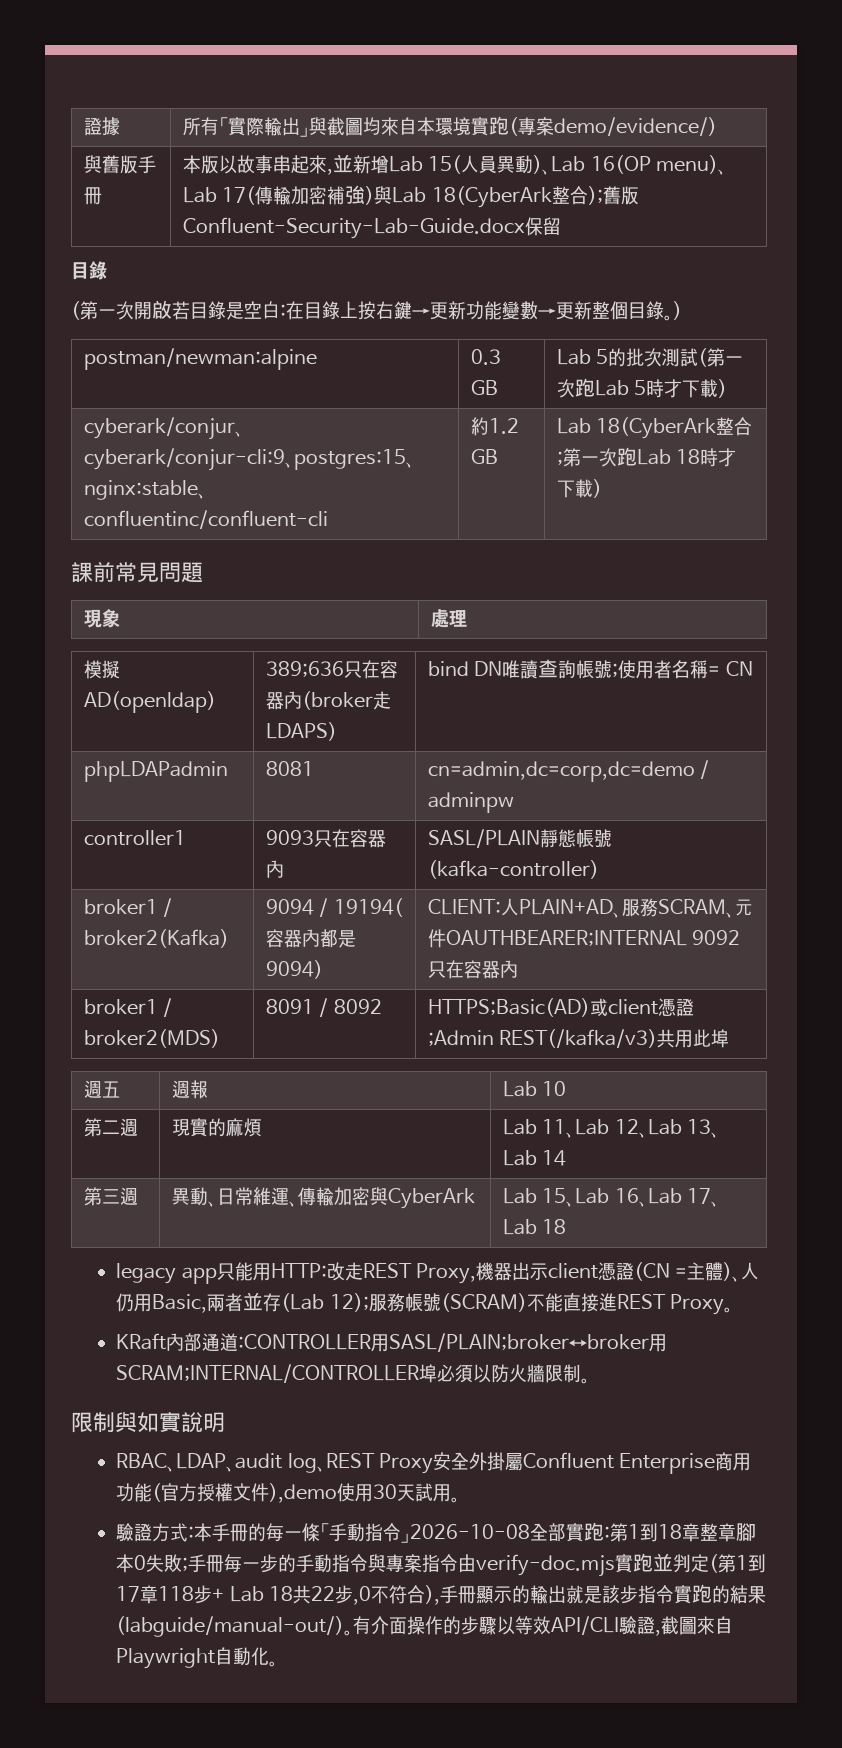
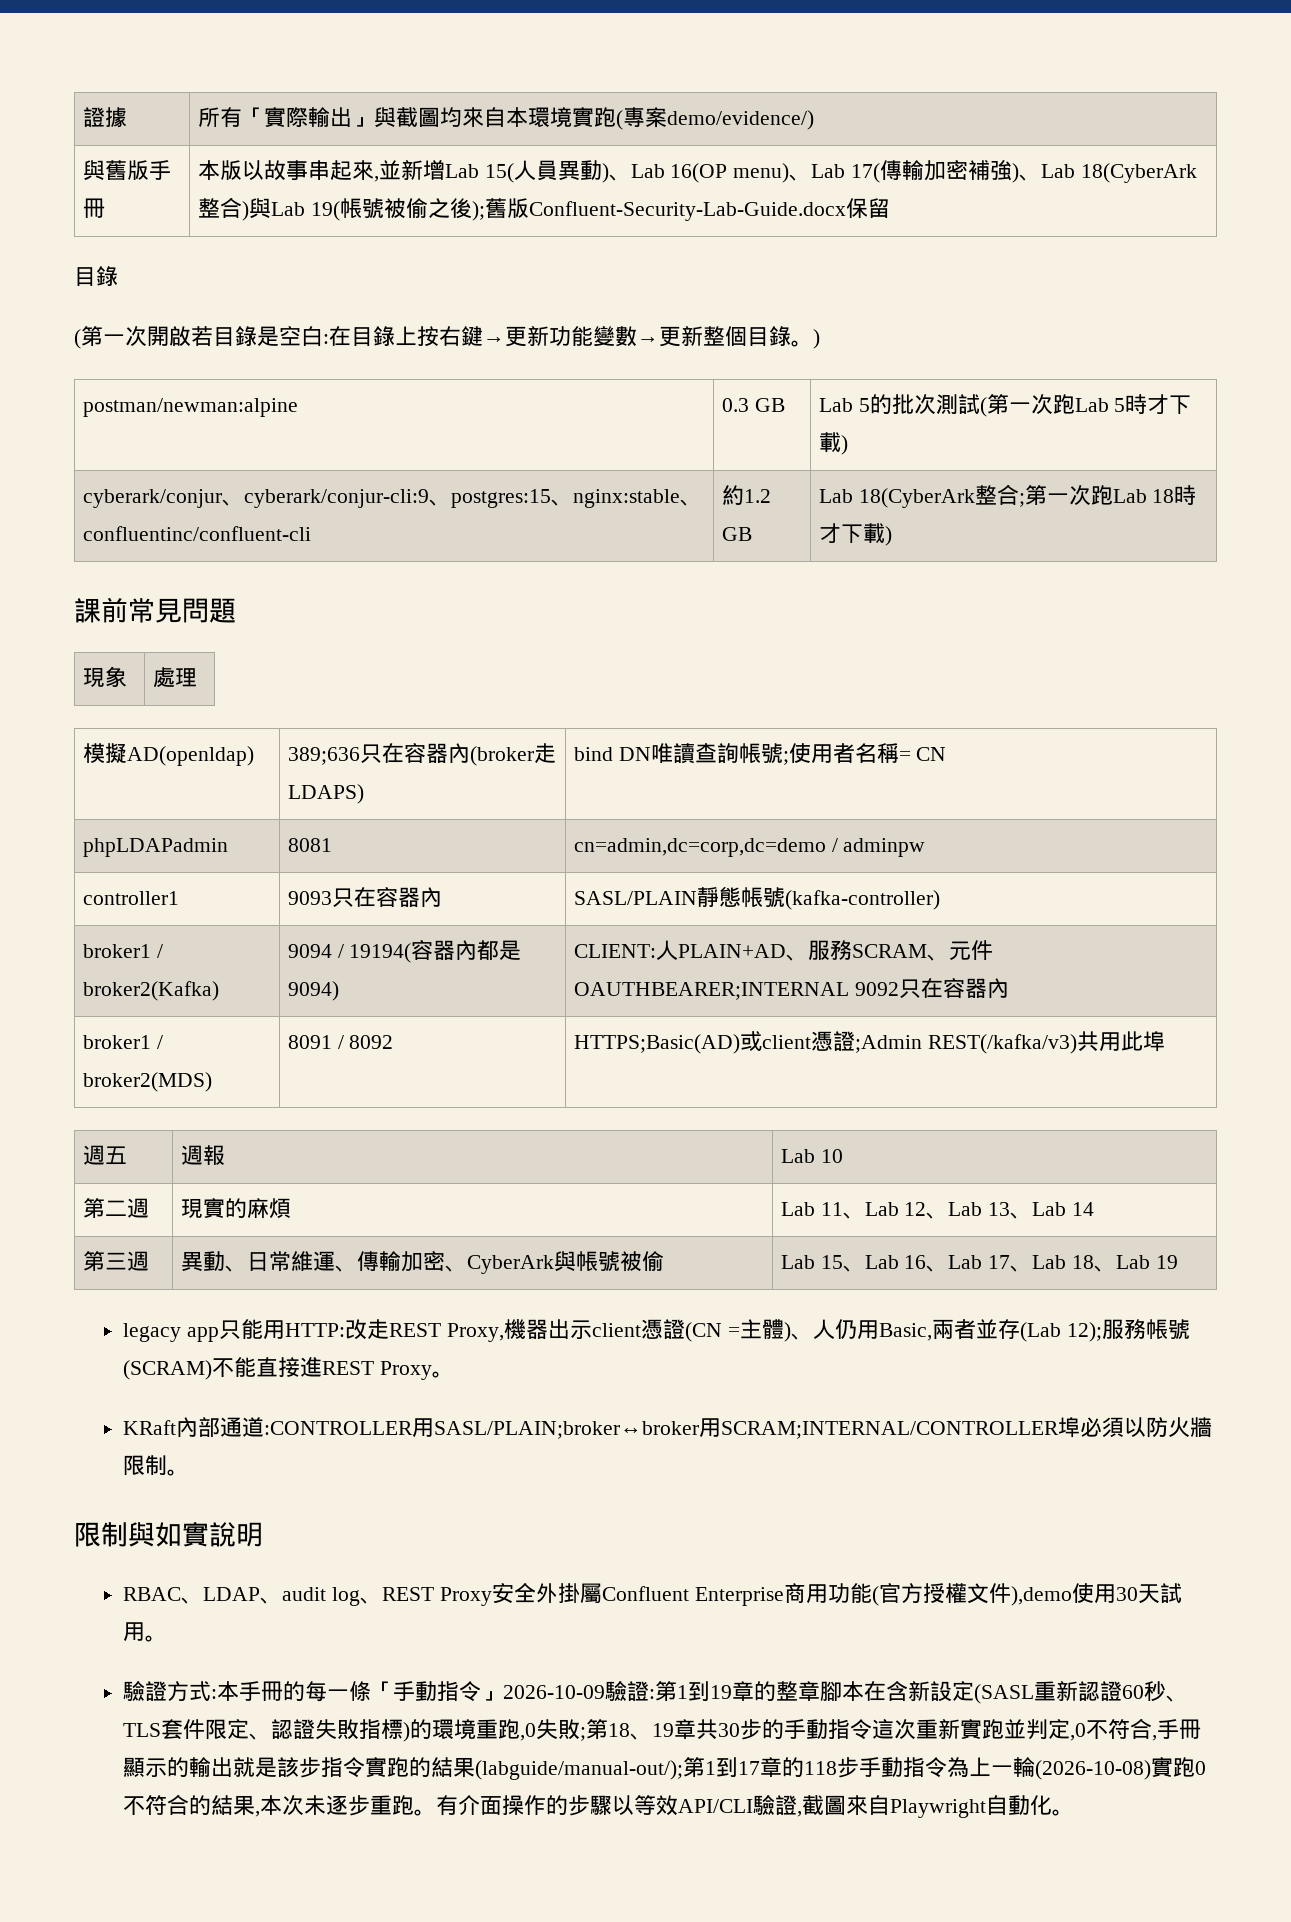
[374,186,588,208] 與Lab 18(CyberArk整合 -> [1019,163,1197,183] [197,197,472,221] 、Lab 18(CyberArk整合)與Lab 19(帳號被偷之後
[370,1187,476,1209] 與CyberArk -> [444,1251,664,1274] 、CyberArk與帳號被偷
(567, 1226) none -> [1094,1255,1178,1272] 、Lab 19
[410,1522,757,1542] [116,1553,767,1577] [116,1585,354,1604] 2026-10-08全部實跑:第1到18章整章腳本0失敗;手冊每一步的手動指令與專案指令由verify-doc.mjs實跑並判定(第1到17章118步+ Lab 18共22步 -> [503,1681,1189,1704] [123,1718,1071,1742] 2026-10-09驗證:第1到19章的整章腳本在含新設定(SASL重新認證60秒、TLS套件限定、認證失敗指標)的環境重跑,0失敗;第18、19章共30步的手動指令這次重新實跑並判定
[425,1585,441,1605] ), -> [1152,1735,1158,1741] ,
[116,1616,345,1637] (labguide/manual-out/) -> [475,1757,1207,1780] [123,1794,415,1817] (labguide/manual-out/);第1到17章的118步手動指令為上一輪(2026-10-08)實跑0不符合的結果,本次未逐步重跑

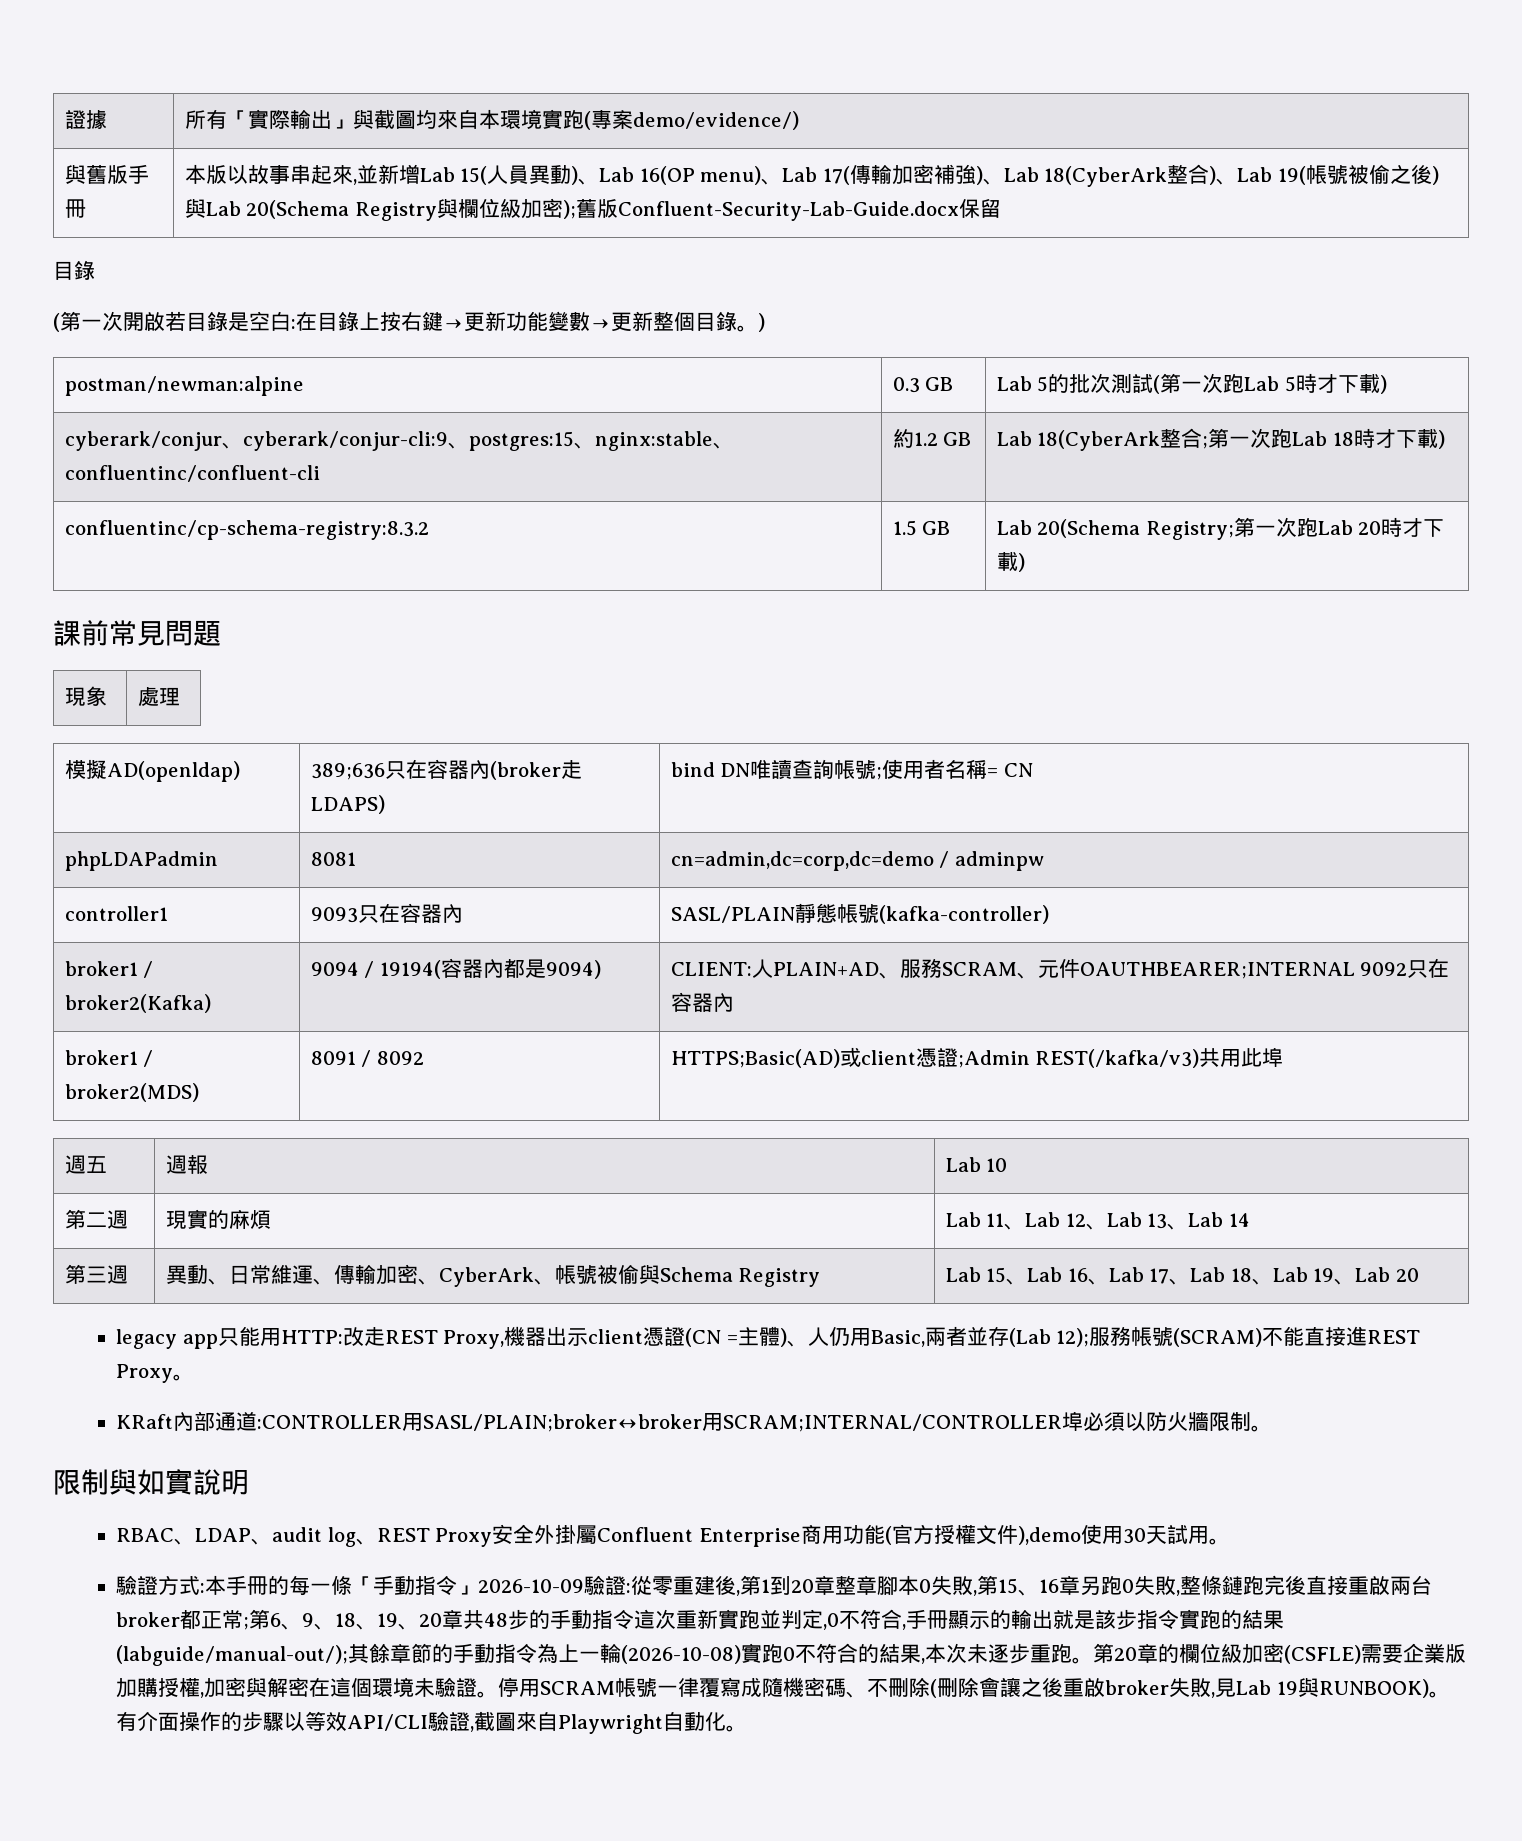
[248,198,271,219] 與 -> [1216,178,1238,185] 、
(472, 208) none -> [1431,166,1439,185] [184,198,563,221] )與Lab 20(Schema Registry與欄位級加密
(892, 536) none -> [64,520,429,540] [892,520,951,536] [996,517,1445,540] [996,552,1025,572] // confluentinc/cp-schema-registry:8.3.2 | 1.5 GB | Lab 20(Schema Registry;第一次跑Lab 20時才下載)
[553,1251,664,1272] 與帳號被偷 -> [533,1265,821,1287] 、帳號被偷與Schema Registry
(1178, 1262) none -> [1334,1267,1419,1285] 、Lab 20
[655,1681,1189,1704] [123,1719,741,1742] 第1到19章的整章腳本在含新設定(SASL重新認證60秒、TLS套件限定、認證失敗指標)的環境重跑,0失敗;第18、19章共30 -> [631,1575,1433,1596] [116,1609,509,1630] 從零重建後,第1到20章整章腳本0失敗,第15、16章另跑0失敗,整條鏈跑完後直接重啟兩台broker都正常;第6、9、18、19、20章共48
[683,1757,860,1778] 第1到17章的118步 -> [348,1643,454,1663] 其餘章節的
(437, 1812) none -> [1093,1643,1467,1664] [116,1677,1450,1698] 第20章的欄位級加密(CSFLE)需要企業版加購授權,加密與解密在這個環境未驗證。停用SCRAM帳號一律覆寫成隨機密碼、不刪除(刪除會讓之後重啟broker失敗,見Lab 19與RUNBOOK)。

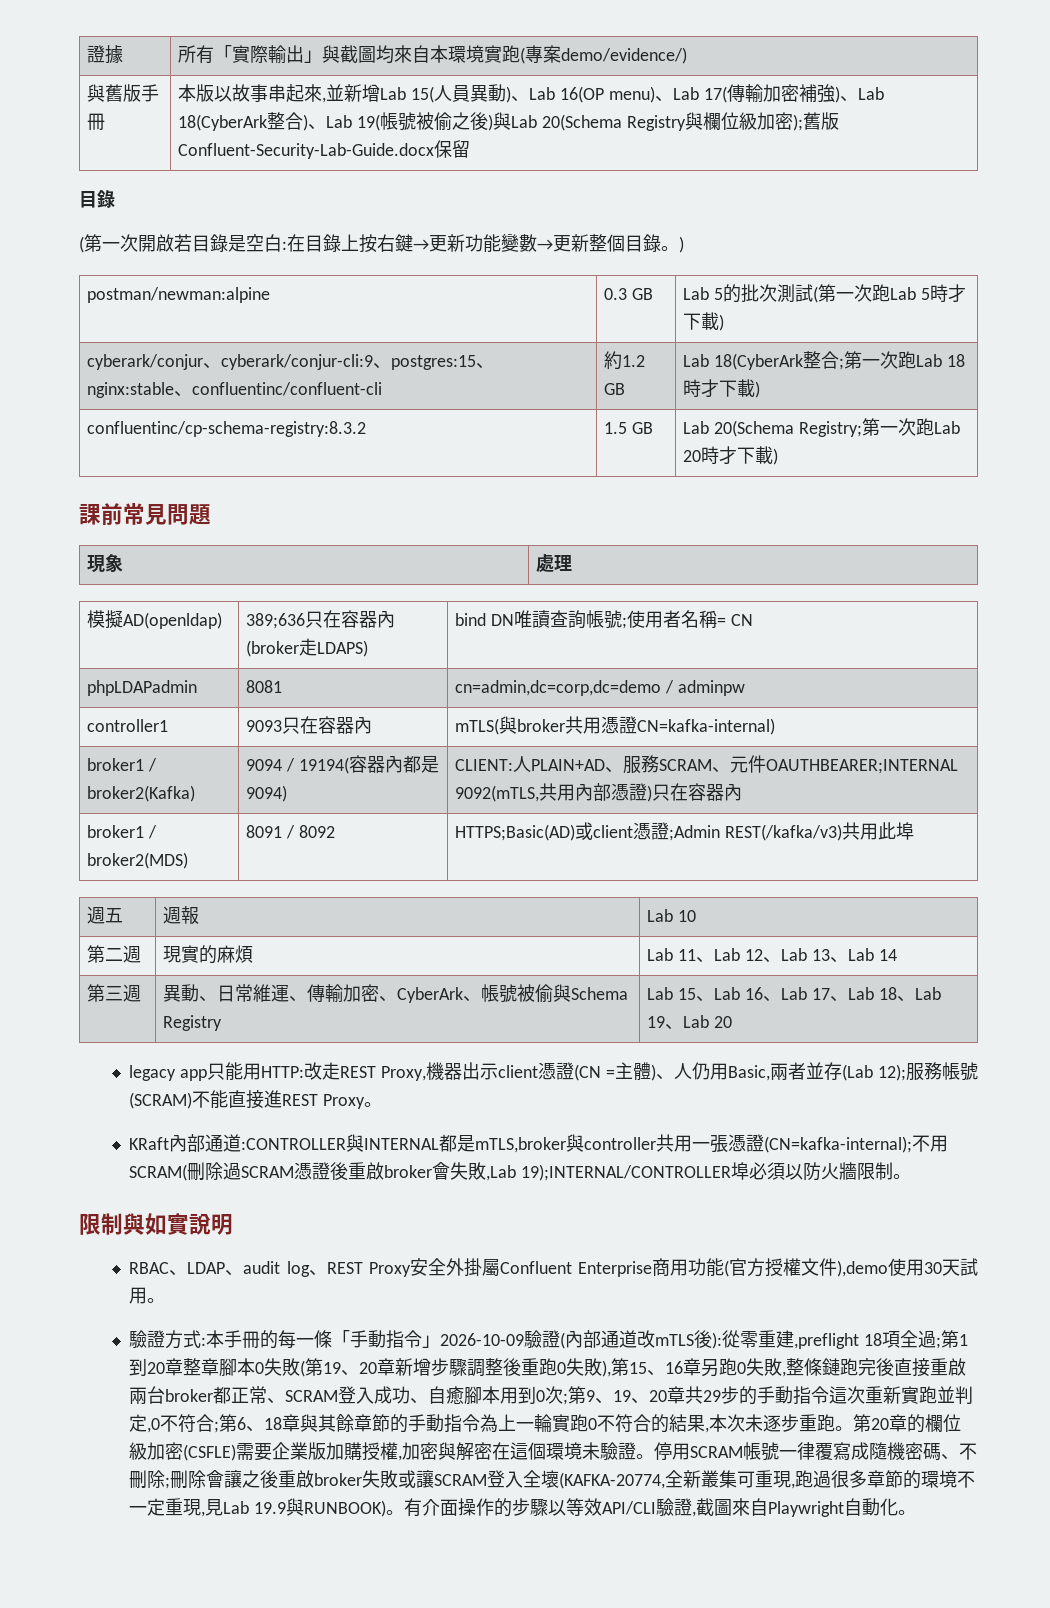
[670,903,1049,924] SASL/PLAIN靜態帳號(kafka-controller) -> [455,716,776,735] mTLS(與broker共用憑證CN=kafka-internal)
[1360,962,1408,976] 9092 -> [455,783,653,802] 9092(mTLS,共用內部憑證)
[402,1413,1063,1432] 用SASL/PLAIN;broker↔broker用SCRAM;INTERNAL/CONTROLLER -> [346,1134,949,1153] [129,1162,732,1181] 與INTERNAL都是mTLS,broker與controller共用一張憑證(CN=kafka-internal);不用SCRAM(刪除過SCRAM憑證後重啟broker會失敗,Lab 19);INTERNAL/CONTROLLER
[626,1575,741,1596] :從零重建後, -> [560,1330,942,1349] (內部通道改mTLS後):從零重建,preflight 18項全過;
[973,1590,978,1596] , -> [300,1358,612,1377] (第19、20章新增步驟調整後重跑0失敗),
[243,1609,357,1630] ;第6、9、18 -> [267,1386,596,1405] 、SCRAM登入成功、自癒腳本用到0次;第9
[484,1613,509,1627] 48 -> [703,1390,722,1402] 29
[902,1609,1285,1630] [116,1645,349,1666] ,手冊顯示的輸出就是該步指令實跑的結果(labguide/manual-out/); -> [214,1414,319,1433] ;第6、18章與
[621,1645,742,1664] (2026-10-08) -> (553, 1423) none
[930,1679,938,1698] ( -> [165,1477,171,1489] ;
(1212, 1687) none -> [398,1470,976,1489] [129,1498,202,1516] 或讓SCRAM登入全壞(KAFKA-20774,全新叢集可重現,跑過很多章節的環境不一定重現
[1276,1681,1298,1695] 19 -> [254,1502,287,1514] 19.9

